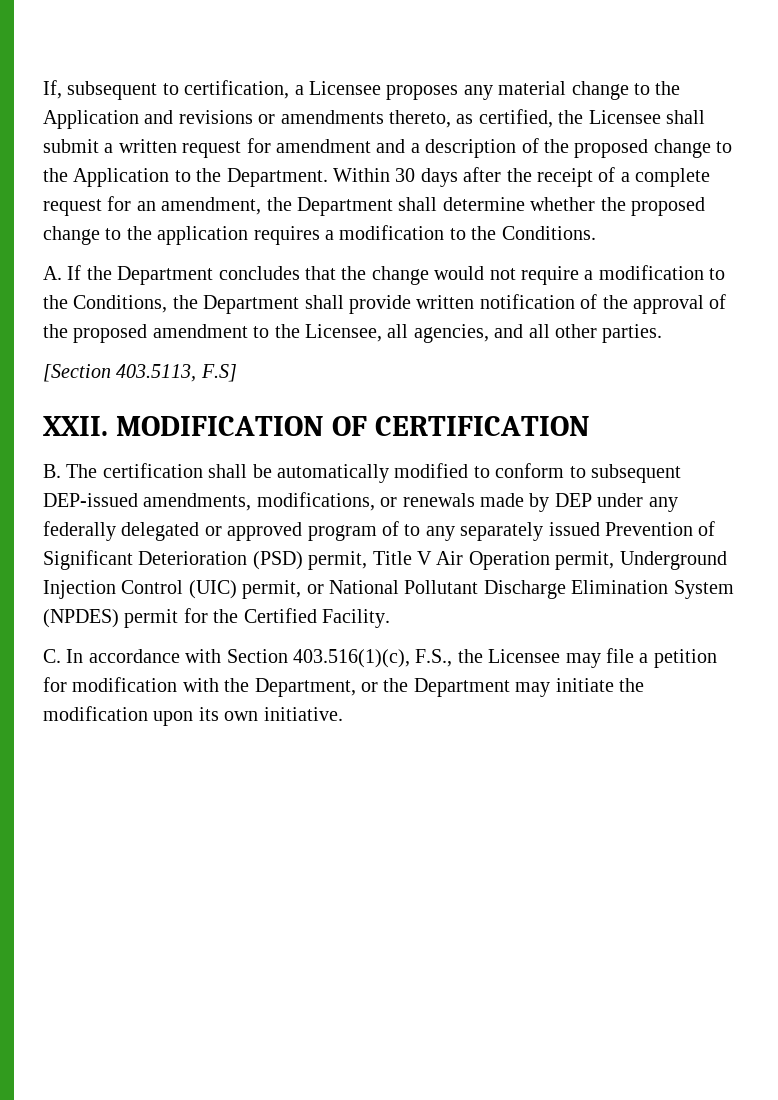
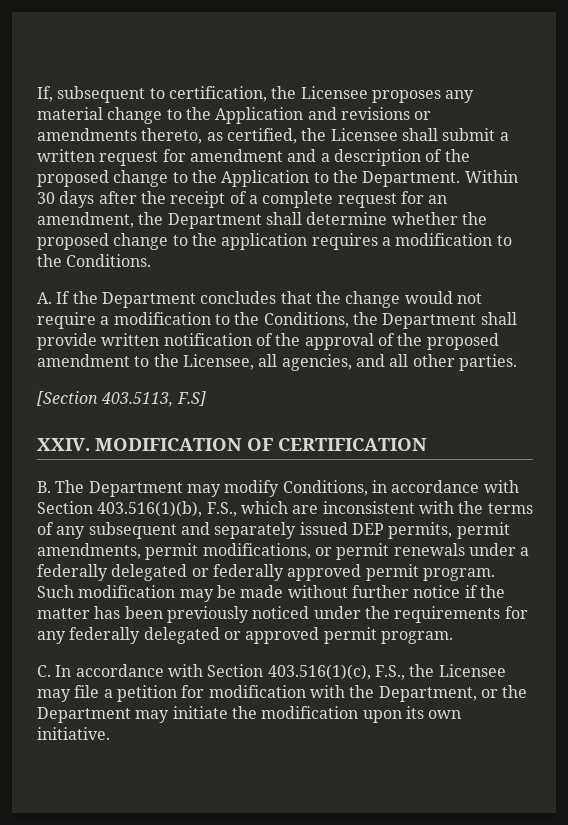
[294,85,304,95] a -> [271,86,297,99] the
[43,416,108,436] XXII. -> [37,438,90,451] XXIV.
[102,463,681,483] [43,492,644,512] certification shall be automatically modified to conform to subsequent DEP-issued amendments, modifications, or renewals made by DEP under -> [88,480,519,497] [37,501,533,517] [37,522,510,539] [37,543,530,560] [37,564,495,581] [37,585,505,602] [37,606,528,623] Department may modify Conditions, in accordance with Section 403.516(1)(b), F.S., which are inconsistent with the terms of any subsequent and separately issued DEP permits, permit amendments, permit modifications, or permit renewals under a federally delegated or federally approved permit program. Such modification may be made without further notice if the matter has been previously noticed under the requirements for
[307,521,716,541] [43,550,727,570] [43,580,734,599] [43,608,390,628] program of to any separately issued Prevention of Significant Deterioration (PSD) permit, Title V Air Operation permit, Underground Injection Control (UIC) permit, or National Pollutant Discharge Elimination System (NPDES) permit for the Certified Facility. -> [323,627,453,644] permit program.

